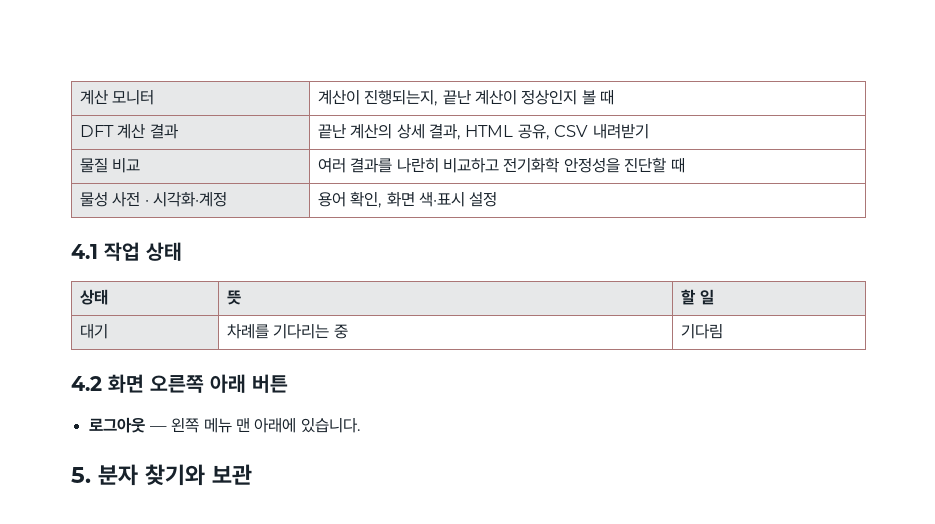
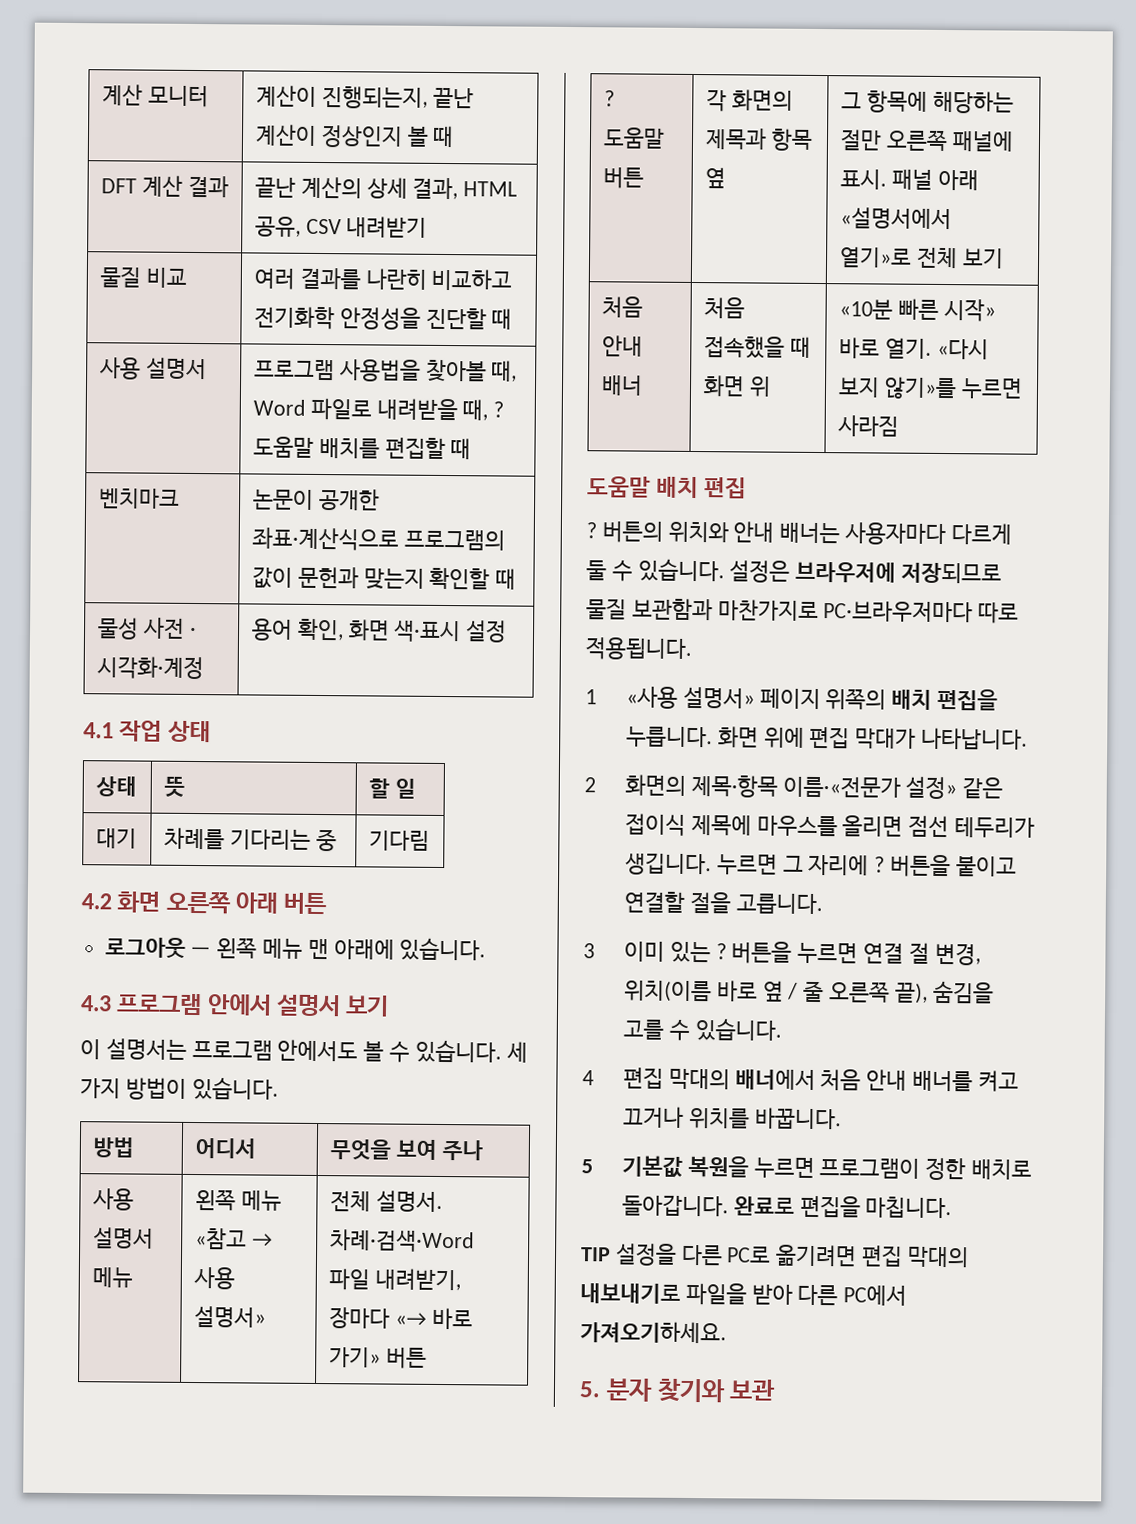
(685, 165) none -> [98,357,207,380] [253,359,518,382] [252,397,505,421] [252,436,472,460] [98,488,180,509] [252,488,380,511] [251,527,505,551] [251,566,517,590] // 사용 설명서 | 프로그램 사용법을 찾아볼 때, Word 파일로 내려받을 때, ? 도움말 배치를 편집할 때 // 벤치마크 | 논문이 공개한 좌표·계산식으로 프로그램의 값이 문헌과 맞는지 확인할 때
(361, 425) none -> [80,993,390,1017] [80,1038,528,1063] [80,1076,279,1100] [92,1137,134,1158] [194,1138,256,1159] [329,1139,483,1161] [91,1188,134,1211] [92,1227,154,1249] [91,1267,133,1289] [194,1189,282,1212] [194,1228,273,1250] [192,1267,235,1290] [193,1306,266,1328] [329,1190,443,1213] [329,1229,475,1253] [328,1268,461,1291] [328,1307,473,1330] [328,1347,427,1369] [603,90,615,107] [602,127,665,149] [602,167,644,189] [705,89,793,112] [704,128,813,151] [704,167,726,189] [840,90,1014,114] [839,129,1014,152] [839,168,979,191] [839,207,952,230] [838,246,1004,269] [601,296,643,318] [601,335,643,357] [600,375,643,396] [703,297,745,319] [703,336,811,359] [702,375,771,397] [838,298,996,322] [838,337,989,360] [837,376,1023,400] [836,415,899,437] [587,476,748,499] [586,521,1012,546] [586,558,1003,584] [586,598,1020,624] [585,637,692,660] [585,686,998,711] [625,726,1028,750] [584,774,1004,800] [624,813,1035,838] [624,852,1017,878] [623,891,823,915] [583,941,981,966] [623,980,994,1004] [622,1018,782,1041] [582,1067,1019,1092] [622,1106,842,1130] [581,1155,1032,1181] [621,1194,953,1219] [580,1243,969,1268] [580,1282,908,1306] [580,1321,727,1344] // 4.3 프로그램 안에서 설명서 보기 // 이 설명서는 프로그램 안에서도 볼 수 있습니다. 세 가지 방법이 있습니다. // 방법 | 어디서 | 무엇을 보여 주나 // 사용 설명서 메뉴 | 왼쪽 메뉴 «참고 → 사용 설명서» | 전체 설명서. 차례·검색·Word 파일 내려받기, 장마다 «→ 바로 가기» 버튼 // ? 도움말 버튼 | 각 화면의 제목과 항목 옆 | 그 항목에 해당하는 절만 오른쪽 패널에 표시. 패널 아래 «설명서에서 열기»로 전체 보기 // 처음 안내 배너 | 처음 접속했을 때 화면 위 | «10분 빠른 시작» 바로 열기. «다시 보지 않기»를 누르면 사라짐 // 도움말 배치 편집 // ? 버튼의 위치와 안내 배너는 사용자마다 다르게 둘 수 있습니다. 설정은 브라우저에 저장되므로 물질 보관함과 마찬가지로 PC·브라우저마다 따로 적용됩니다. // 1 «사용 설명서» 페이지 위쪽의 배치 편집을 누릅니다. 화면 위에 편집 막대가 나타납니다. // 2 화면의 제목·항목 이름·«전문가 설정» 같은 접이식 제목에 마우스를 올리면 점선 테두리가 생깁니다. 누르면 그 자리에 ? 버튼을 붙이고 연결할 절을 고릅니다. // 3 이미 있는 ? 버튼을 누르면 연결 절 변경, 위치(이름 바로 옆 / 줄 오른쪽 끝), 숨김을 고를 수 있습니다. // 4 편집 막대의 배너에서 처음 안내 배너를 켜고 끄거나 위치를 바꿉니다. // 5 기본값 복원을 누르면 프로그램이 정한 배치로 돌아갑니다. 완료로 편집을 마칩니다. // TIP 설정을 다른 PC로 옮기려면 편집 막대의 내보내기로 파일을 받아 다른 PC에서 가져오기하세요.

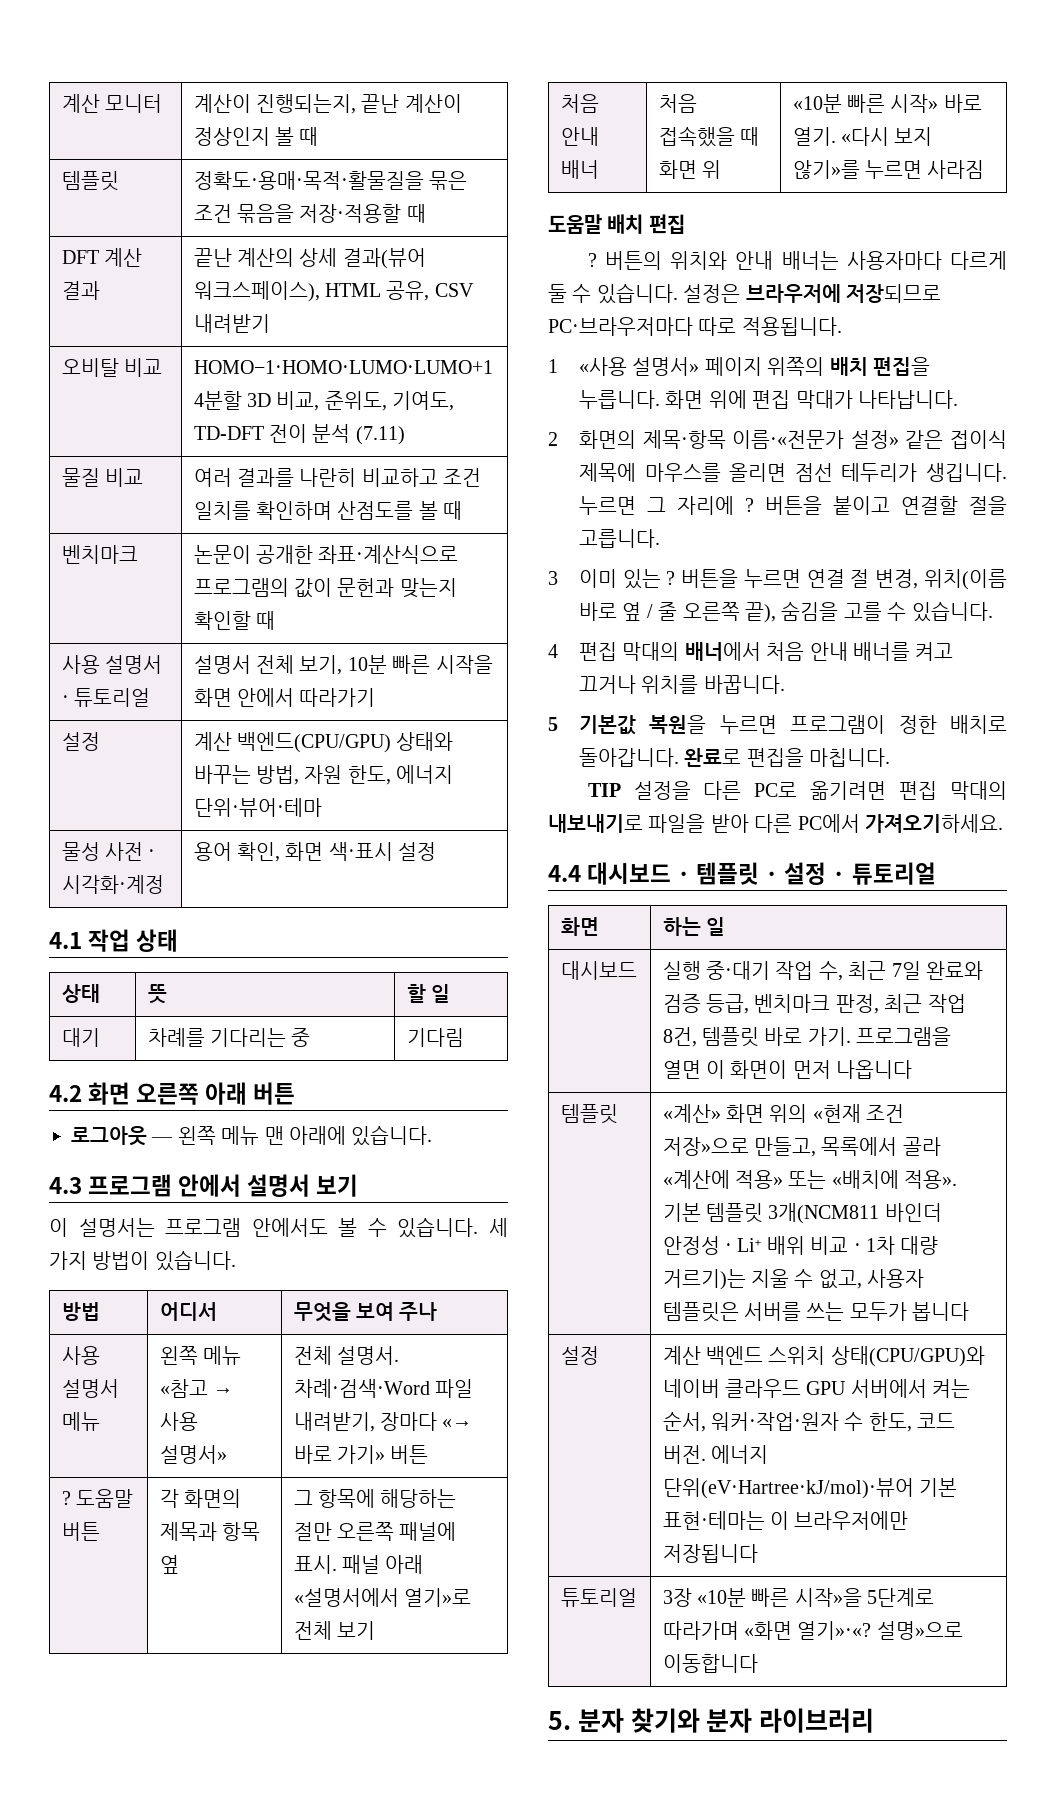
(455, 136) none -> [61,171,119,191] [193,171,467,190] [193,204,426,223] // 템플릿 | 정확도·용매·목적·활물질을 묶은 조건 묶음을 저장·적용할 때
[412,177,459,200] 결과, -> [342,248,426,269] [193,281,320,302] 결과(뷰어 워크스페이스),
(427, 227) none -> [61,358,162,377] [193,360,493,374] [193,391,455,411] [193,424,405,445] // 오비탈 비교 | HOMO−1·HOMO·LUMO·LUMO+1 4분할 3D 비교, 준위도, 기여도, TD-DFT 전이 분석 (7.11)
[253,306,513,330] [98,357,207,380] [253,359,518,382] [252,397,505,421] [252,436,446,460] 전기화학 안정성을 진단할 때 // 사용 설명서 | 프로그램 사용법을 찾아볼 때, Word 파일로 내려받을 때, ? 도움말 배치를 편집할 -> [443,468,482,487] [193,501,438,520] 조건 일치를 확인하며 산점도를 볼
(517, 579) none -> [61,655,162,674] [61,688,150,707] [193,655,493,675] [193,688,376,707] [61,732,100,751] [193,732,454,753] [193,765,454,785] [193,798,322,817] // 사용 설명서 · 튜토리얼 | 설명서 전체 보기, 10분 빠른 시작을 화면 안에서 따라가기 // 설정 | 계산 백엔드(CPU/GPU) 상태와 바꾸는 방법, 자원 한도, 에너지 단위·뷰어·테마
[586,598,819,622] 물질 보관함과 마찬가지로 -> (941, 293) none
(727, 1332) none -> [548,862,936,885] [560,917,599,936] [662,917,725,936] [560,961,637,980] [662,961,983,981] [662,994,966,1014] [662,1027,952,1047] [662,1060,913,1079] [560,1104,618,1124] [662,1104,905,1123] [662,1137,941,1157] [662,1170,958,1189] [662,1203,942,1224] [662,1236,939,1255] [662,1269,925,1290] [662,1302,970,1322] [560,1346,599,1365] [662,1346,985,1367] [662,1379,971,1398] [662,1411,956,1432] [662,1445,768,1464] [662,1478,957,1499] [662,1511,909,1530] [662,1544,758,1563] [560,1588,637,1607] [662,1588,935,1607] [662,1621,963,1640] [662,1654,758,1673] // 4.4 대시보드 · 템플릿 · 설정 · 튜토리얼 // 화면 | 하는 일 // 대시보드 | 실행 중·대기 작업 수, 최근 7일 완료와 검증 등급, 벤치마크 판정, 최근 작업 8건, 템플릿 바로 가기. 프로그램을 열면 이 화면이 먼저 나옵니다 // 템플릿 | «계산» 화면 위의 «현재 조건 저장»으로 만들고, 목록에서 골라 «계산에 적용» 또는 «배치에 적용». 기본 템플릿 3개(NCM811 바인더 안정성 · Li⁺ 배위 비교 · 1차 대량 거르기)는 지울 수 없고, 사용자 템플릿은 서버를 쓰는 모두가 봅니다 // 설정 | 계산 백엔드 스위치 상태(CPU/GPU)와 네이버 클라우드 GPU 서버에서 켜는 순서, 워커·작업·원자 수 한도, 코드 버전. 에너지 단위(eV·Hartree·kJ/mol)·뷰어 기본 표현·테마는 이 브라우저에만 저장됩니다 // 튜토리얼 | 3장 «10분 빠른 시작»을 5단계로 따라가며 «화면 열기»·«? 설명»으로 이동합니다
[729,1379,777,1401] 보관 -> [706,1708,874,1733] 분자 라이브러리

